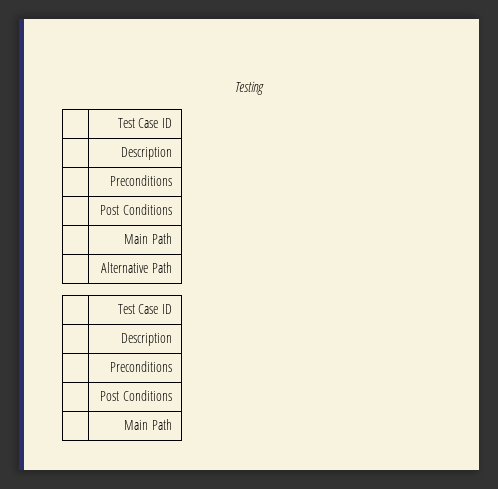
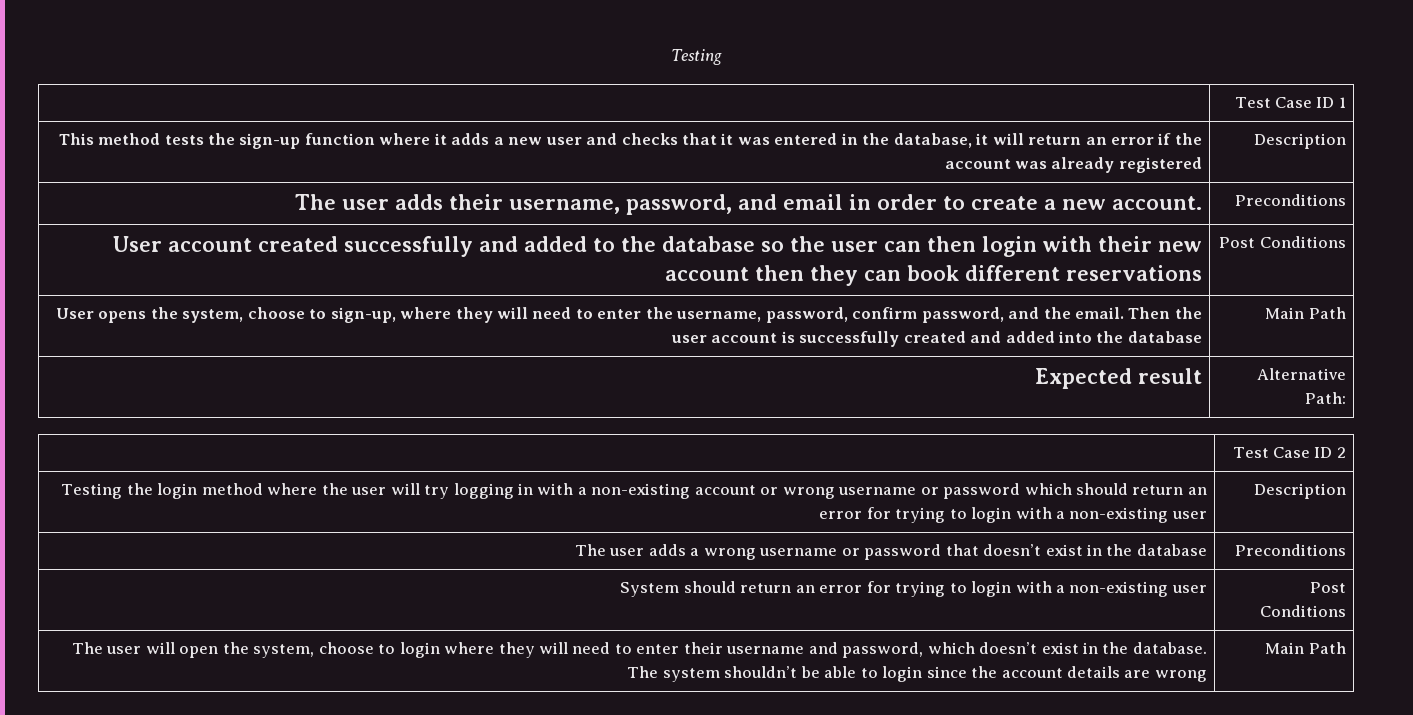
[121,147,173,160] [110,175,173,186] [100,204,173,215] // | Description // | Preconditions // | Post Conditions // -> [1338,97,1346,108] [58,133,1202,149] [944,157,1202,173] [1253,133,1346,149] [294,194,1202,215] [1234,194,1346,206] [112,236,1202,257] [664,265,1202,286] [1219,236,1346,248] [55,307,1202,323] [670,331,1202,347] 1 // This method tests the sign-up function where it adds a new user and checks that it was entered in the database, it will return an error if the account was already registered | Description // The user adds their username, password, and email in order to create a new account. | Preconditions // User account created successfully and added to the database so the user can then login with their new account then they can book different reservations | Post Conditions // User opens the system, choose to sign-up, where they will need to enter the username, password, confirm password, and the email. Then the user account is successfully created and added into the database
(173, 238) none -> [1034,368,1202,389] Expected result
[152,262,173,273] [117,304,173,314] [121,333,173,346] [110,361,173,372] [100,390,173,401] Path // | Test Case ID // | Description // | Preconditions // | Post Conditions // -> [1304,392,1346,404] [1232,447,1346,458] [61,483,1207,499] [819,507,1207,523] [1253,483,1346,499] [574,544,1207,560] [1234,544,1346,556] [620,581,1207,597] [1309,582,1346,593] [1259,605,1346,617] [71,642,1207,658] [627,666,1207,682] Path: // | Test Case ID 2 // Testing the login method where the user will try logging in with a non-existing account or wrong username or password which should return an error for trying to login with a non-existing user | Description // The user adds a wrong username or password that doesn’t exist in the database | Preconditions // System should return an error for trying to login with a non-existing user | Post Conditions // The user will open the system, choose to login where they will need to enter their username and password, which doesn’t exist in the database. The system shouldn’t be able to login since the account details are wrong

